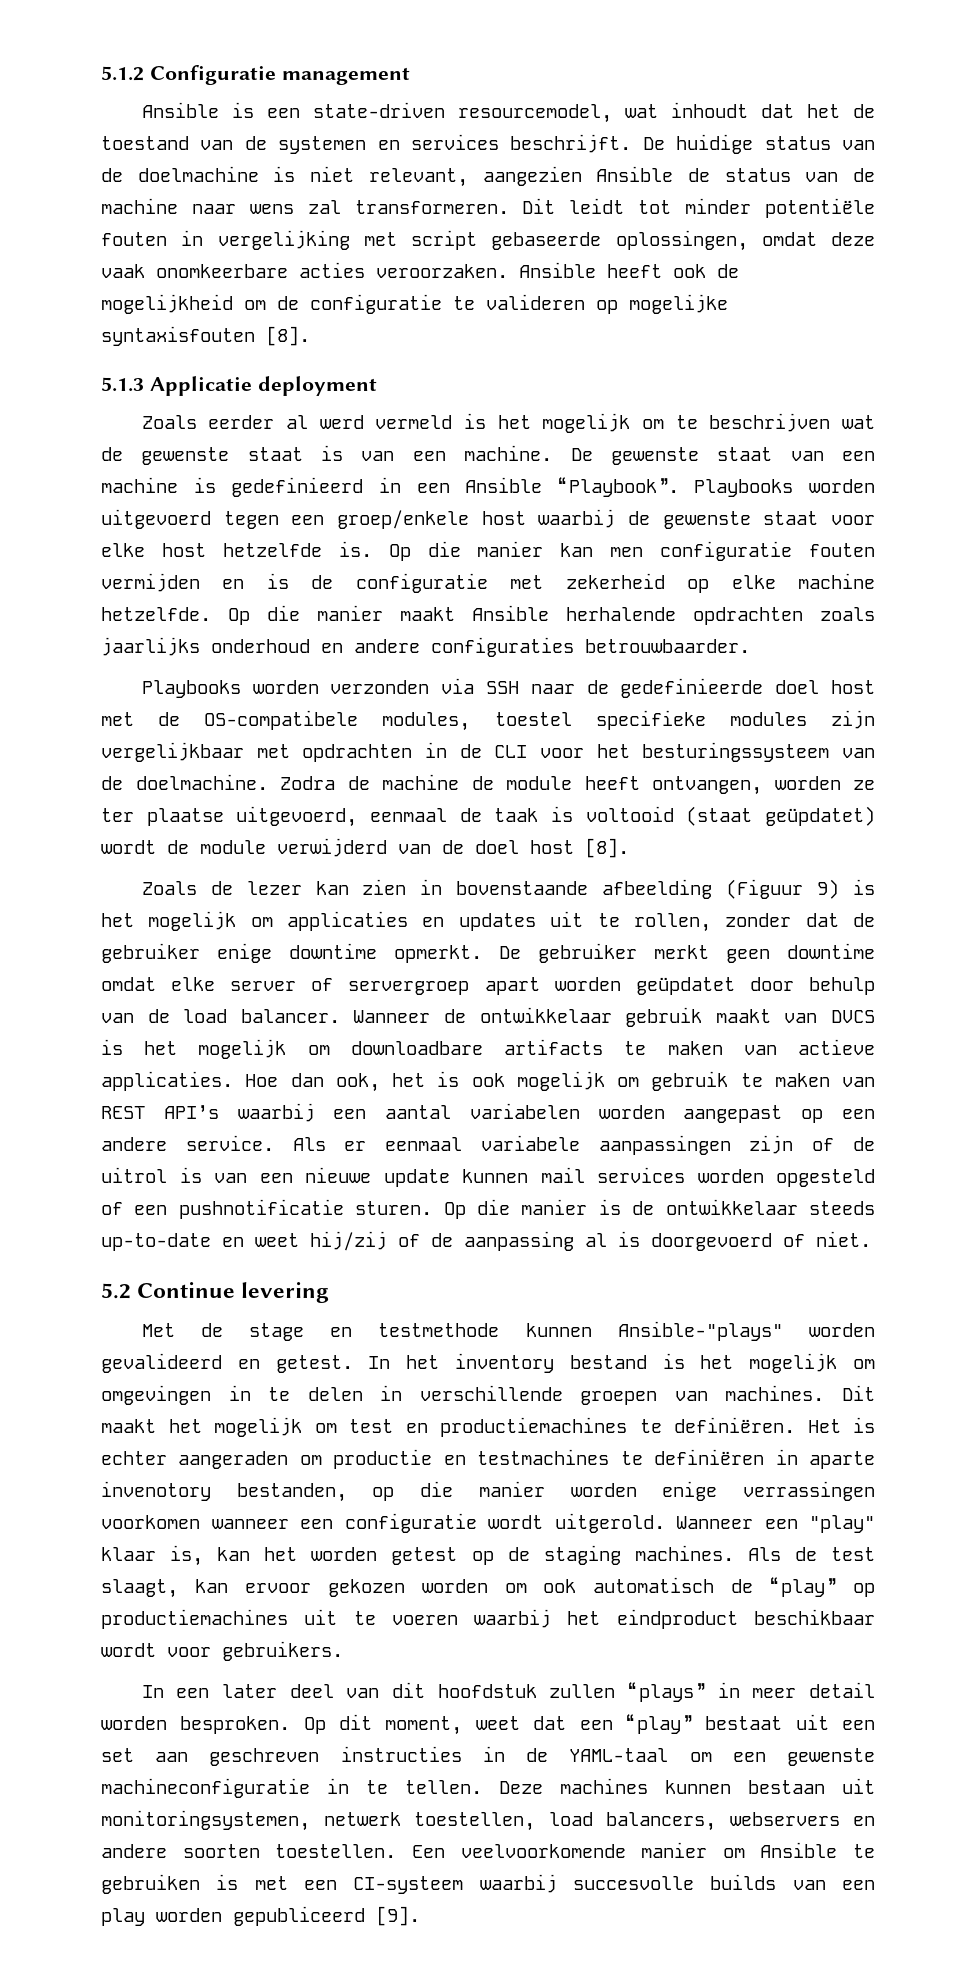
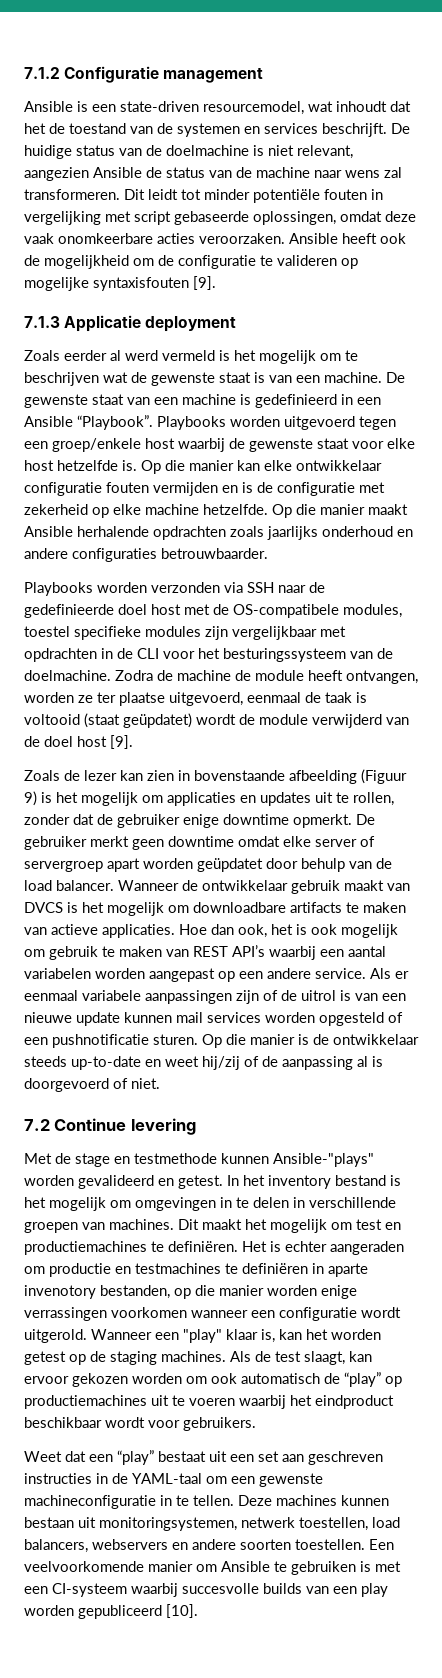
[101,66,144,81] 5.1.2 -> [24,67,60,79] 7.1.2
[266,326,310,346] [101,377,144,392] [8]. // 5.1.3 -> [193,276,216,290] [24,316,60,328] [9]. // 7.1.3
[610,547,644,557] men -> [264,460,382,471] elke ontwikkelaar
[585,838,629,858] [8]. -> [110,735,133,749] [9].
[101,1283,131,1299] 5.2 -> [24,1119,50,1131] 7.2
[141,1682,875,1702] [101,1714,520,1735] In een later deel van dit hoofdstuk zullen “plays” in meer detail worden besproken. Op dit moment, weet -> [24,1451,62,1462] Weet
[376,1906,420,1926] [9]. -> [166,1604,198,1618] [10].

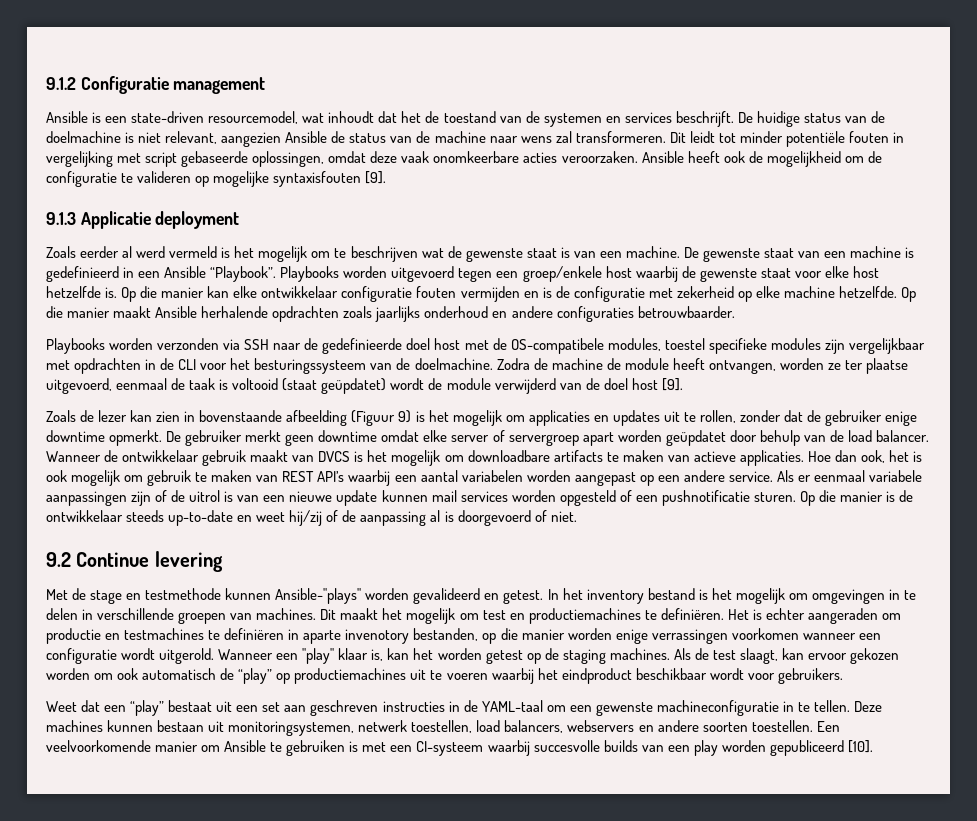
[24,67,60,79] 7.1.2 -> [46,77,76,90] 9.1.2
[24,316,60,328] 7.1.3 -> [46,212,76,225] 9.1.3
[24,1119,50,1131] 7.2 -> [46,552,71,567] 9.2

